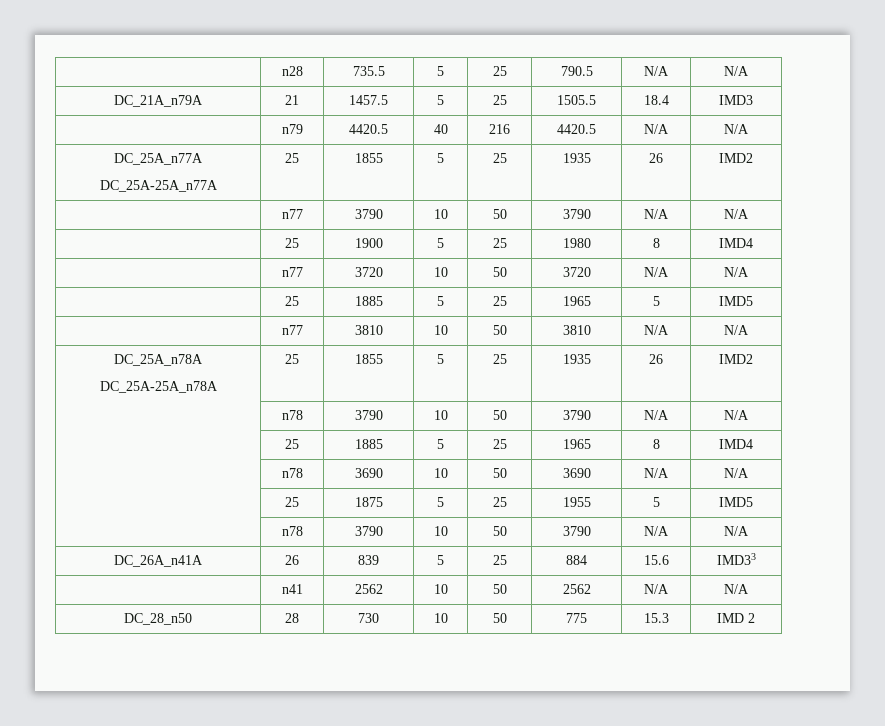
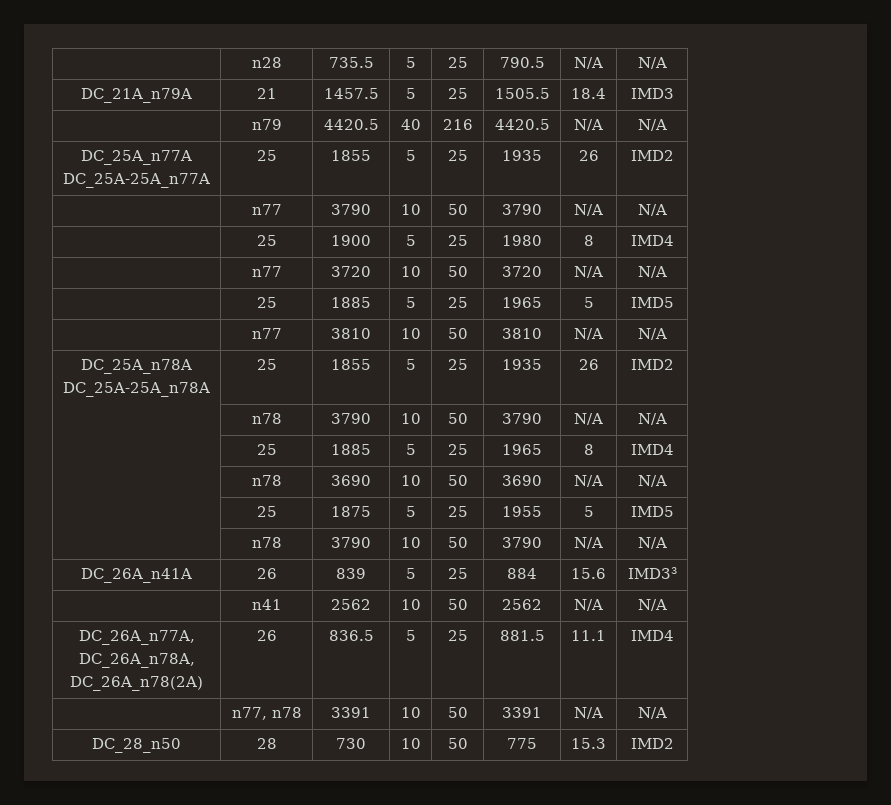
(749, 589) none -> [78,630,195,645] [78,653,195,668] [70,676,203,691] [256,630,277,641] [328,630,374,641] [405,630,416,641] [447,630,468,641] [499,630,545,641] [571,630,606,641] [630,630,674,641] [231,707,302,720] [331,707,371,718] [400,707,421,718] [447,707,468,718] [502,707,542,718] [574,707,603,719] [637,707,667,719] // DC_26A_n77A, // DC_26A_n78A, // DC_26A_n78(2A) | 26 | 836.5 | 5 | 25 | 881.5 | 11.1 | IMD4 // | n77, n78 | 3391 | 10 | 50 | 3391 | N/A | N/A
[717,613,755,623] IMD 2 -> [630,738,674,749] IMD2

